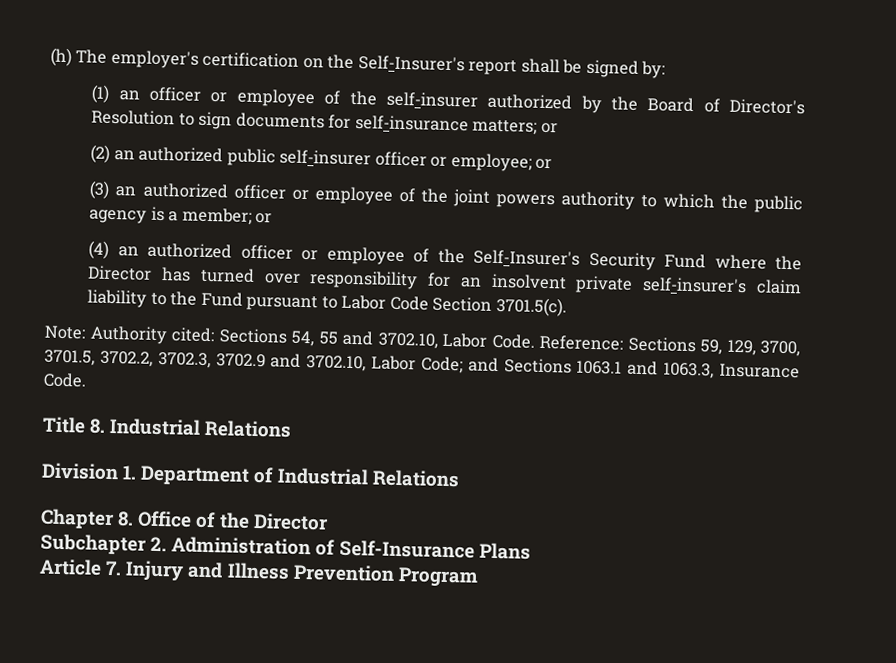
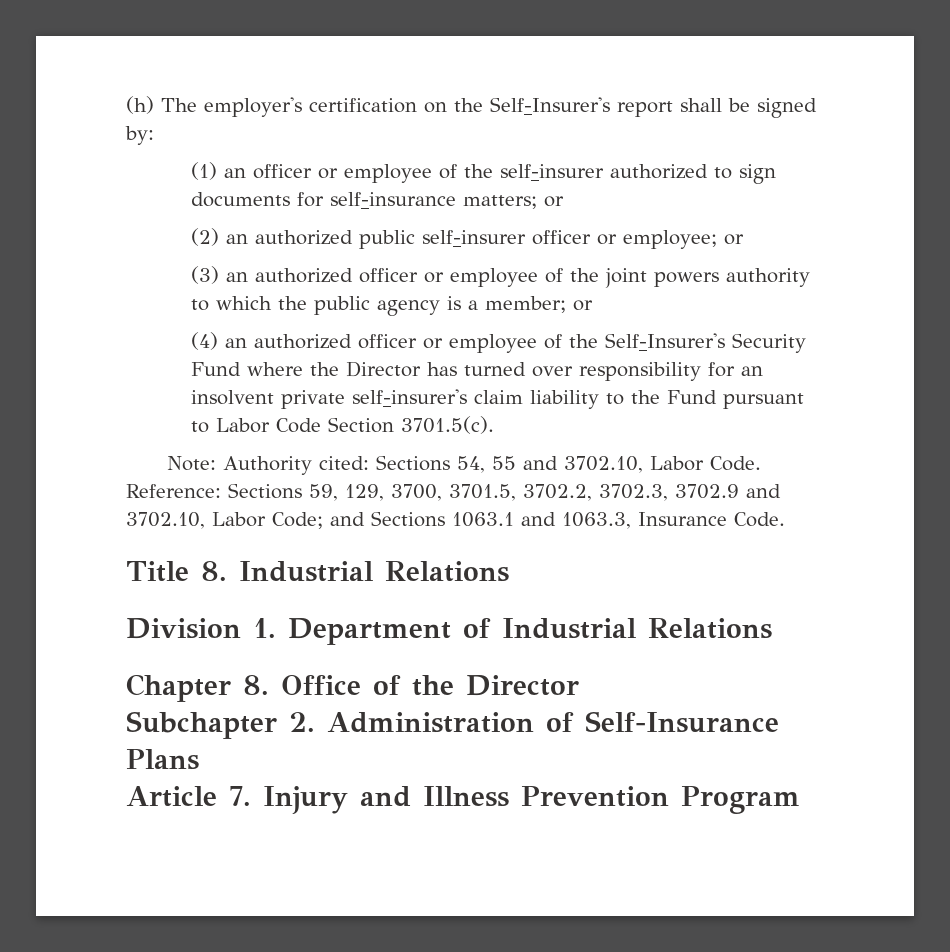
[580,95,806,115] [91,109,176,126] by the Board of Director's Resolution -> (709, 171) none

